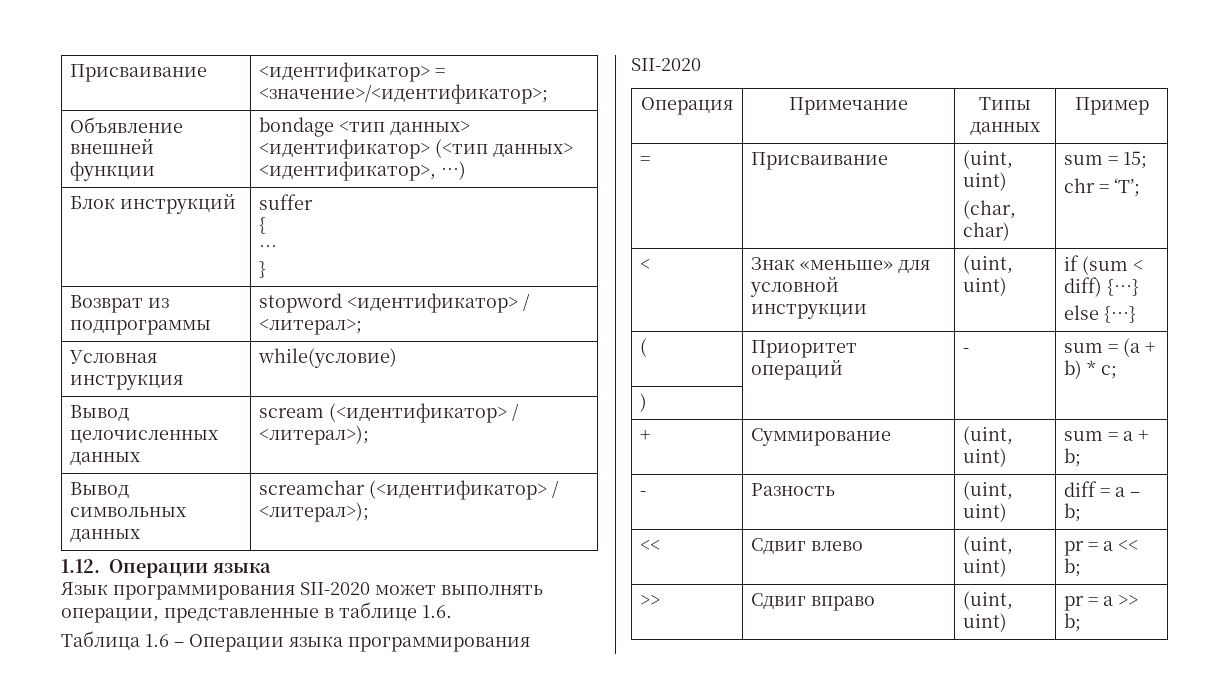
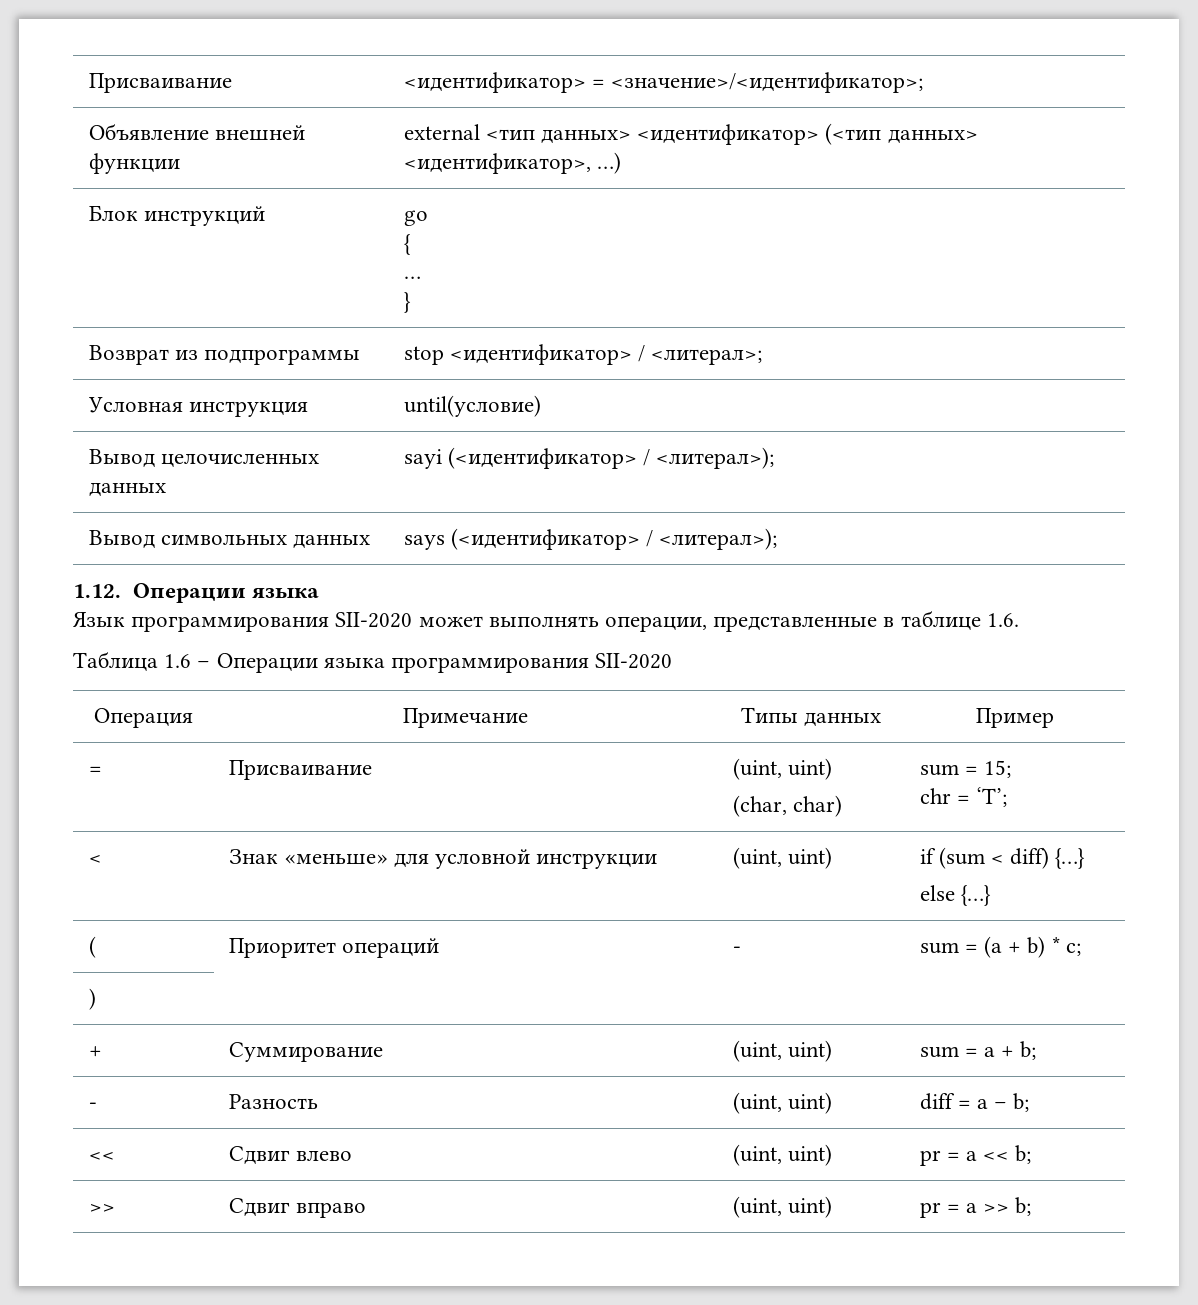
[259,117,335,137] bondage -> [403,124,480,140] external
[259,194,314,210] suffer -> [403,210,428,226] go
[259,293,343,313] stopword -> [403,346,444,365] stop
[258,348,398,368] while(условие) -> [403,395,541,417] until(условие)
[259,408,325,418] scream -> [403,449,442,469] sayi
[259,480,366,495] screamchar -> [403,535,445,550] says

